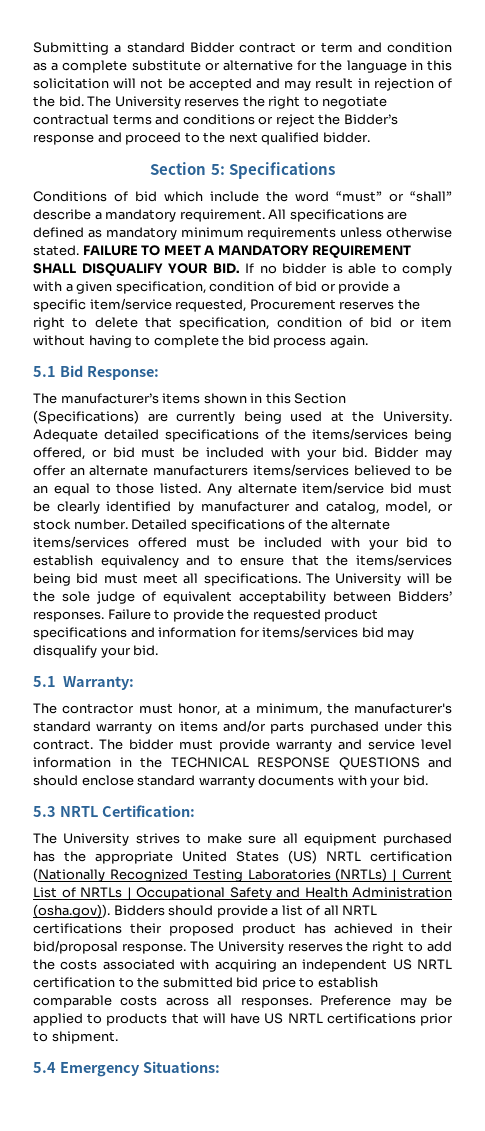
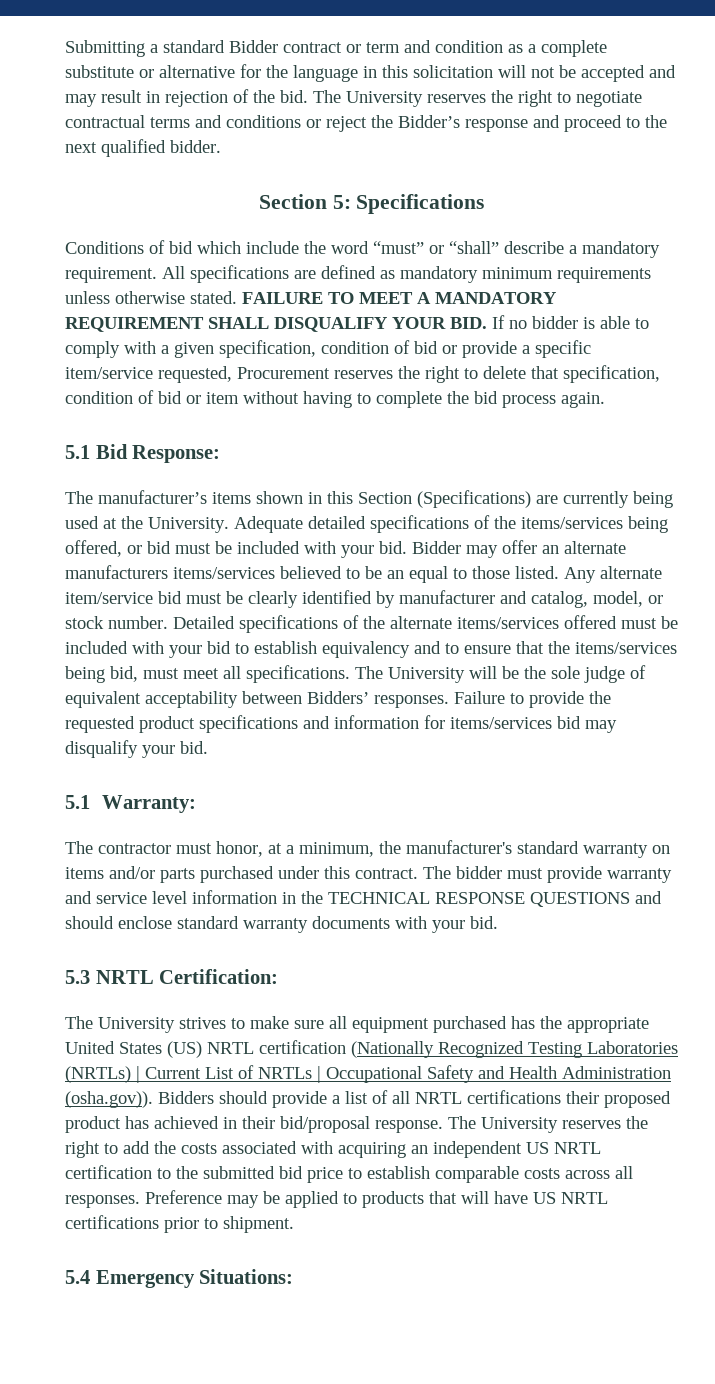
[76,573,99,584] bid -> [110,666,138,682] bid,

